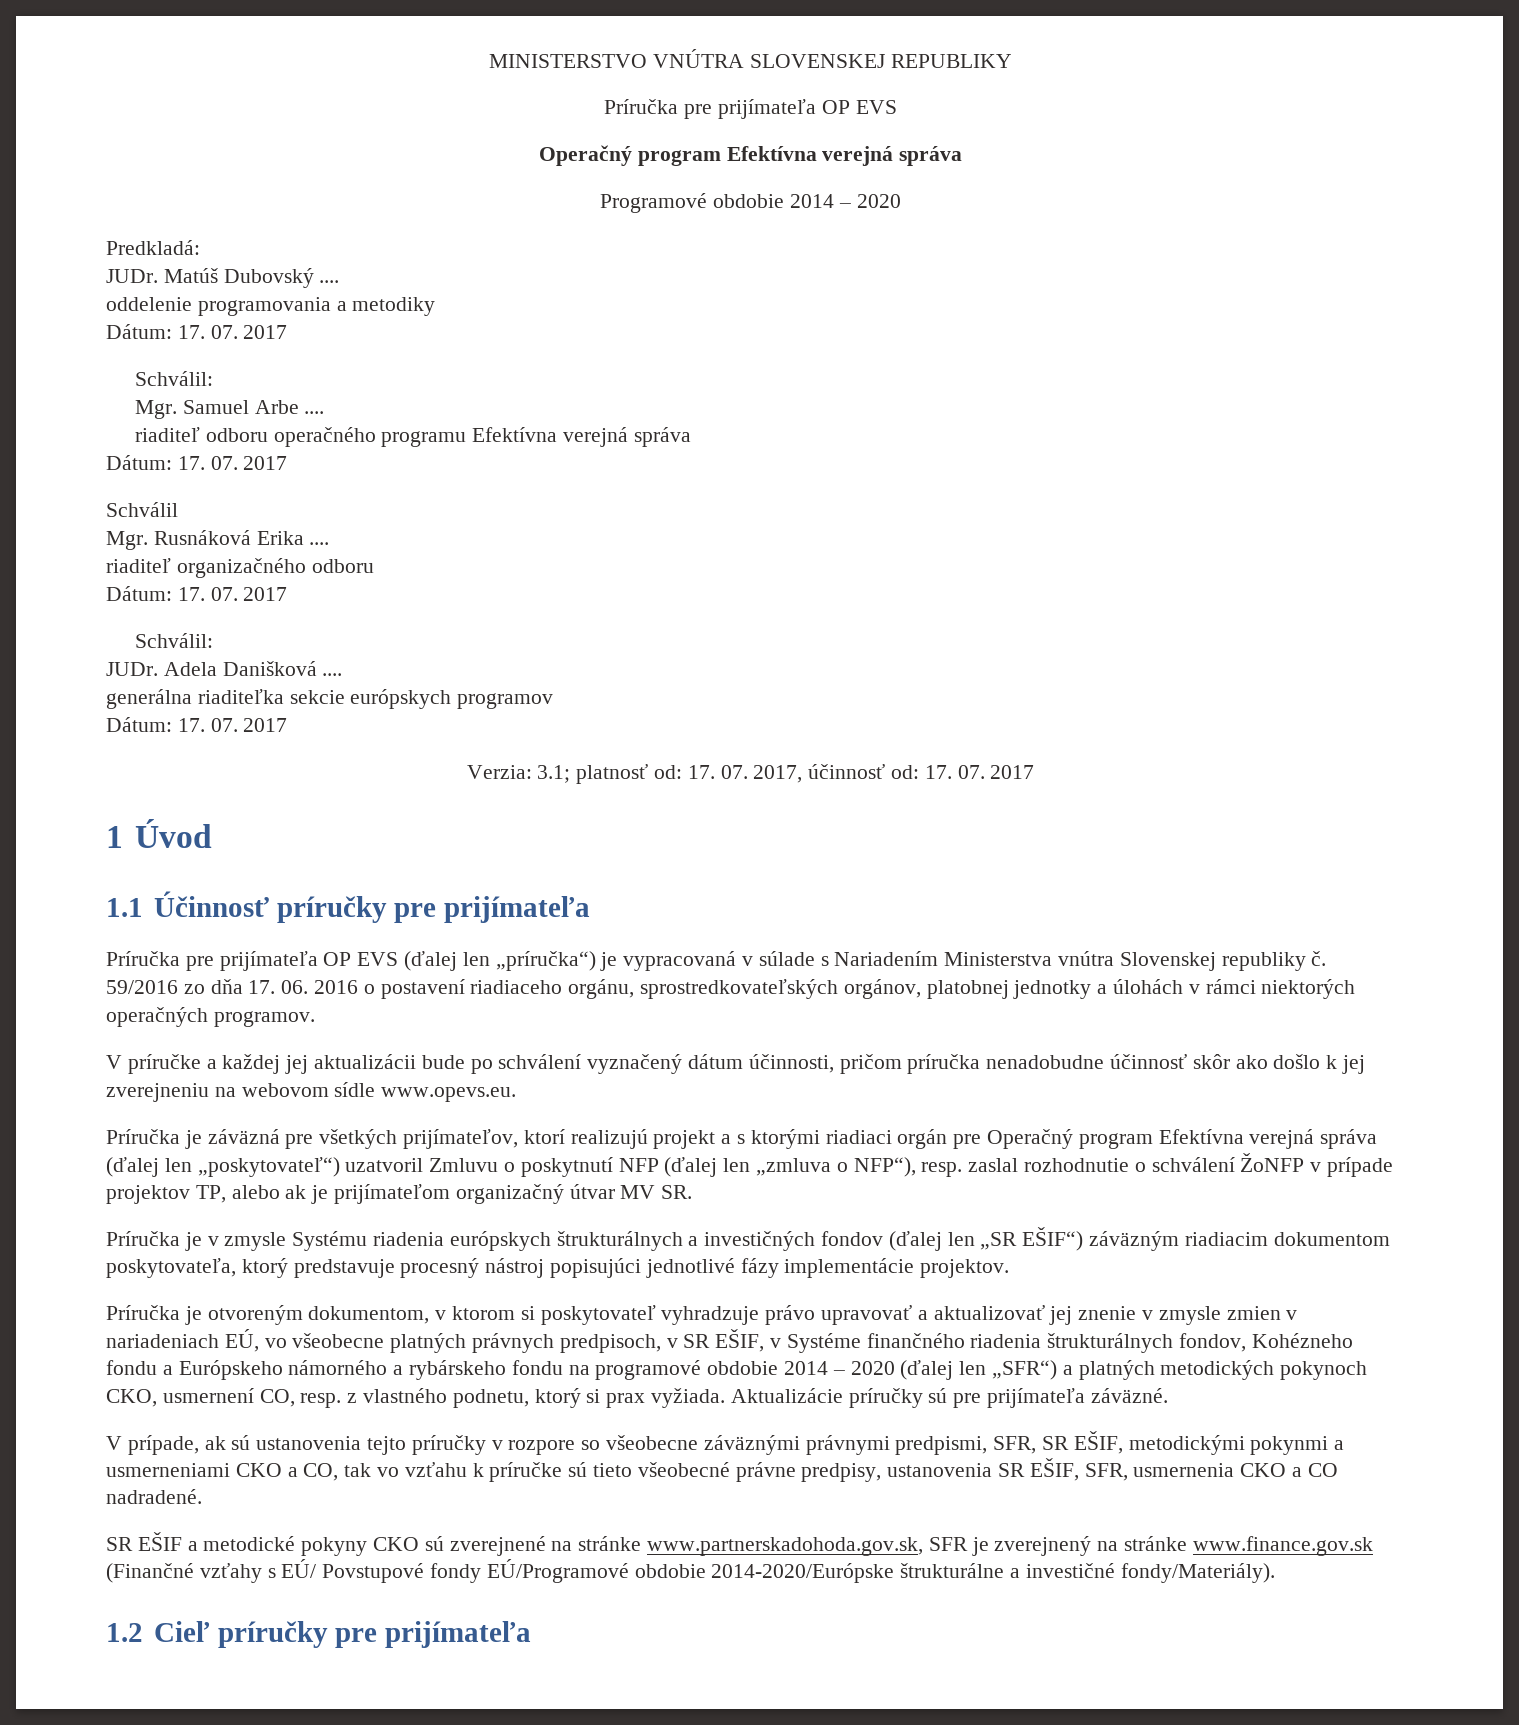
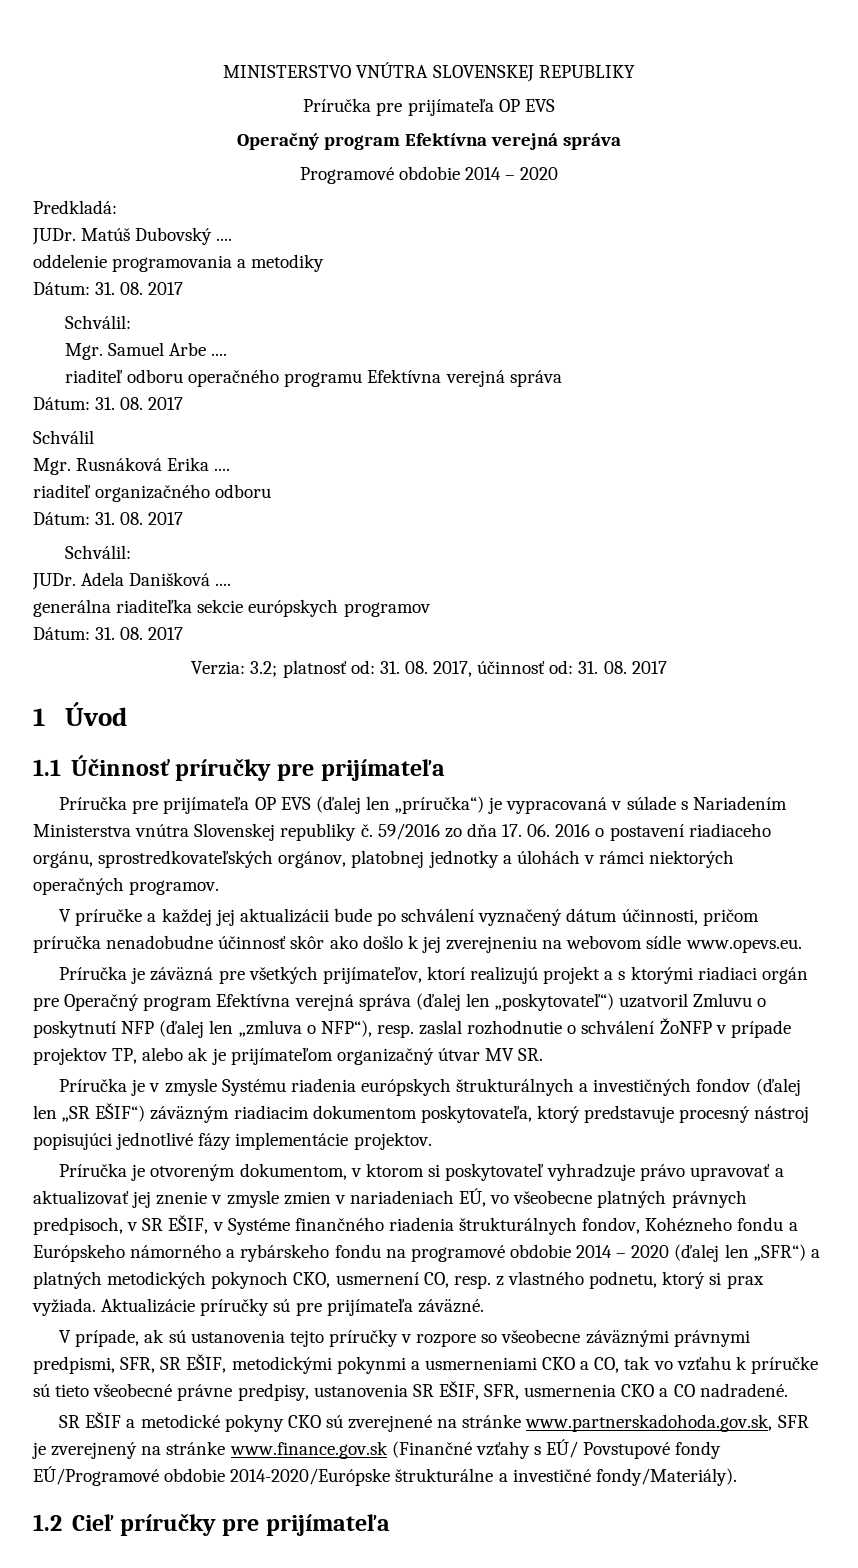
[177,325,238,339] 17. 07. -> [95,282,144,295] 31. 08.
[177,456,238,470] 17. 07. -> [95,397,144,410] 31. 08.
[177,587,238,601] 17. 07. -> [95,512,144,525] 31. 08.
[177,718,238,732] 17. 07. -> [95,627,144,640] 31. 08.
[537,765,571,783] 3.1; -> [250,661,278,677] 3.2;
[687,765,748,779] 17. 07. -> [379,661,428,674] 31. 08.
[924,765,985,779] 17. 07. -> [578,661,627,674] 31. 08.

